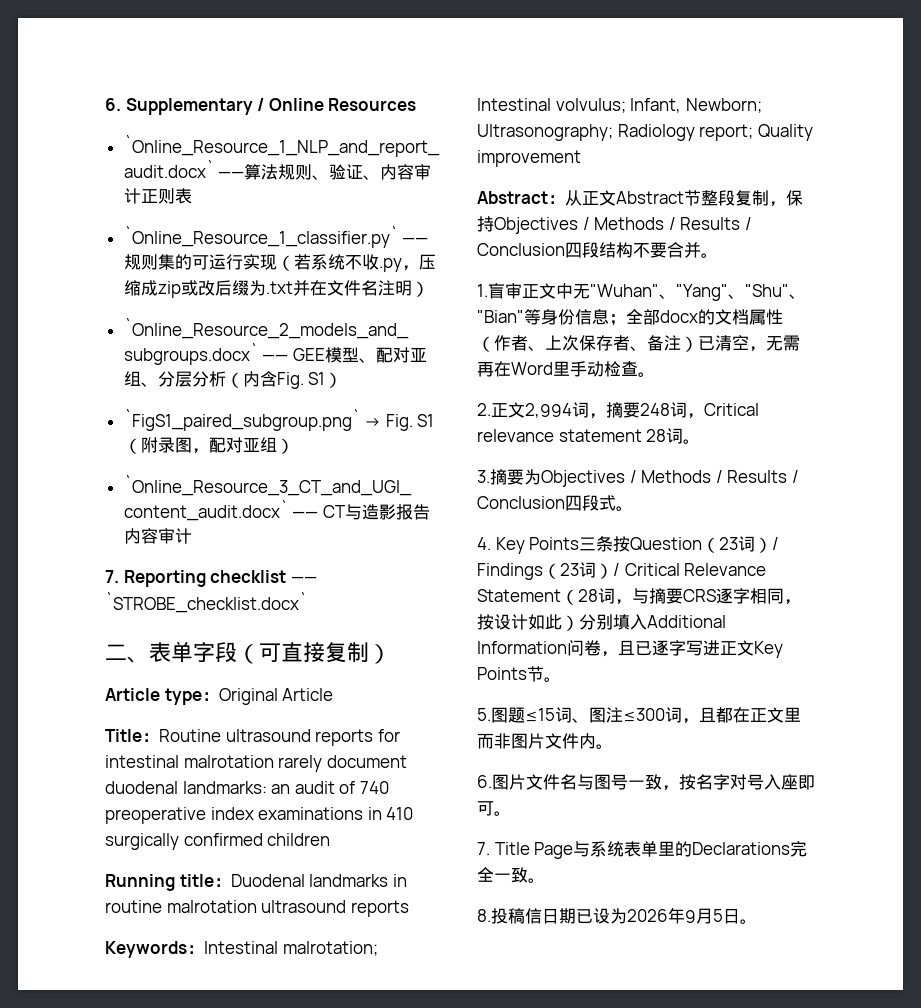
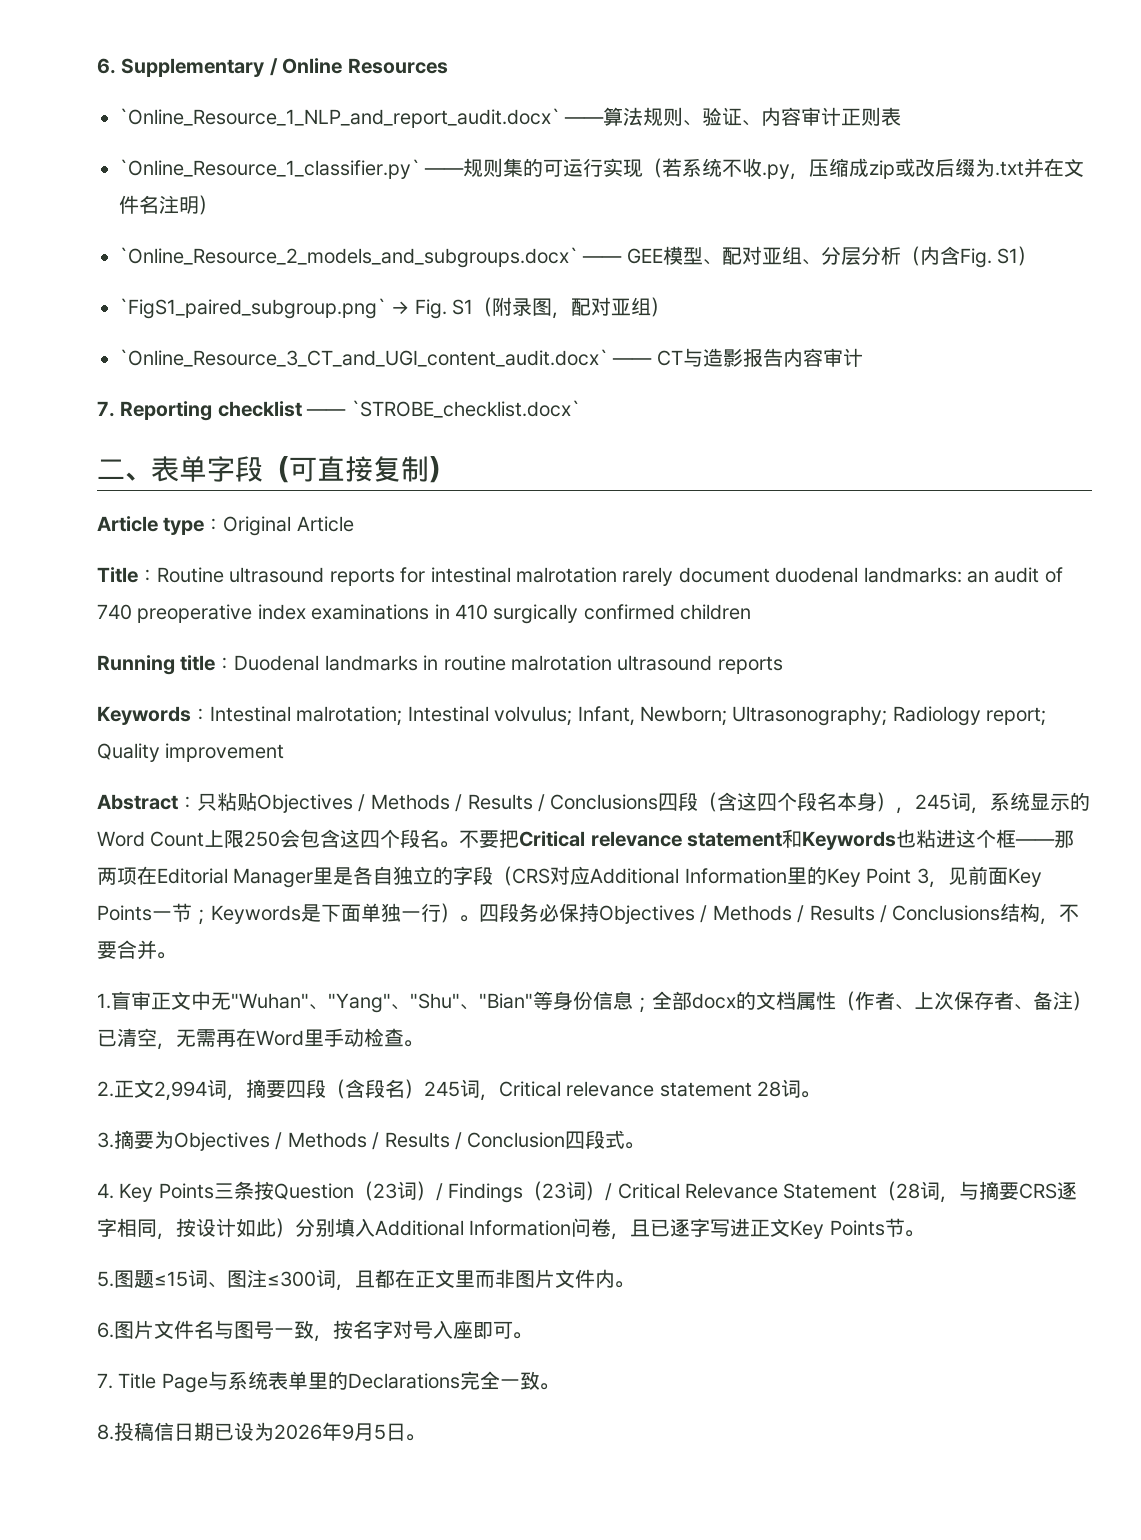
[565,190,786,207] 从正文Abstract节整段复制， -> [197,792,1091,814] [97,829,1075,850] [97,866,1042,888] [97,903,559,925] 只粘贴Objectives / Methods / Results / Conclusions四段（含这四个段名本身），245词，系统显示的Word Count上限250会包含这四个段名。不要把Critical relevance statement和Keywords也粘进这个框——那两项在Editorial Manager里是各自独立的字段（CRS对应Additional Information里的Key Point 3，见前面Key Points一节；Keywords是下面单独一行）。四段务必
[477,242,633,258] Conclusion四段结构 -> [892,903,1060,925] Conclusions结构，
[640,403,670,416] 248 -> [286,1079,460,1099] 四段（含段名）245

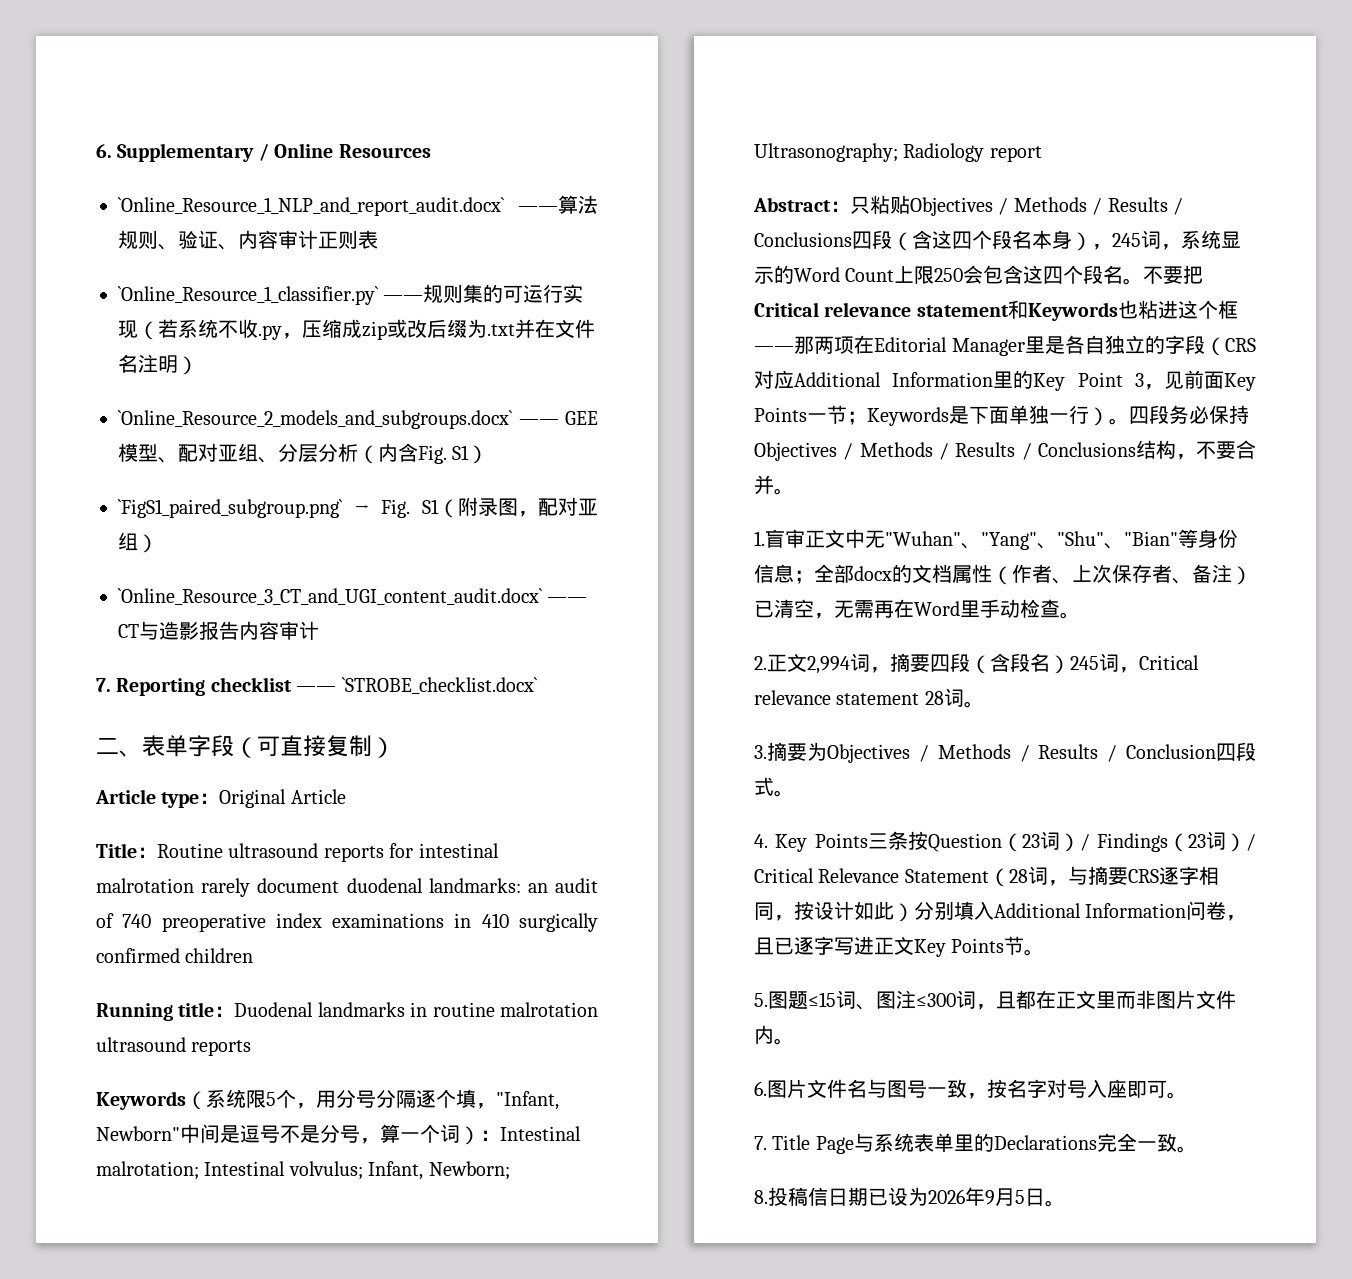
(191, 715) none -> [186,1089,559,1110] [96,1124,480,1145] （系统限5个，用分号分隔逐个填，"Infant, Newborn"中间是逗号不是分号，算一个词）
[986,707,1047,726] [97,743,285,762] report; Quality improvement -> [989,146,1042,162] report

